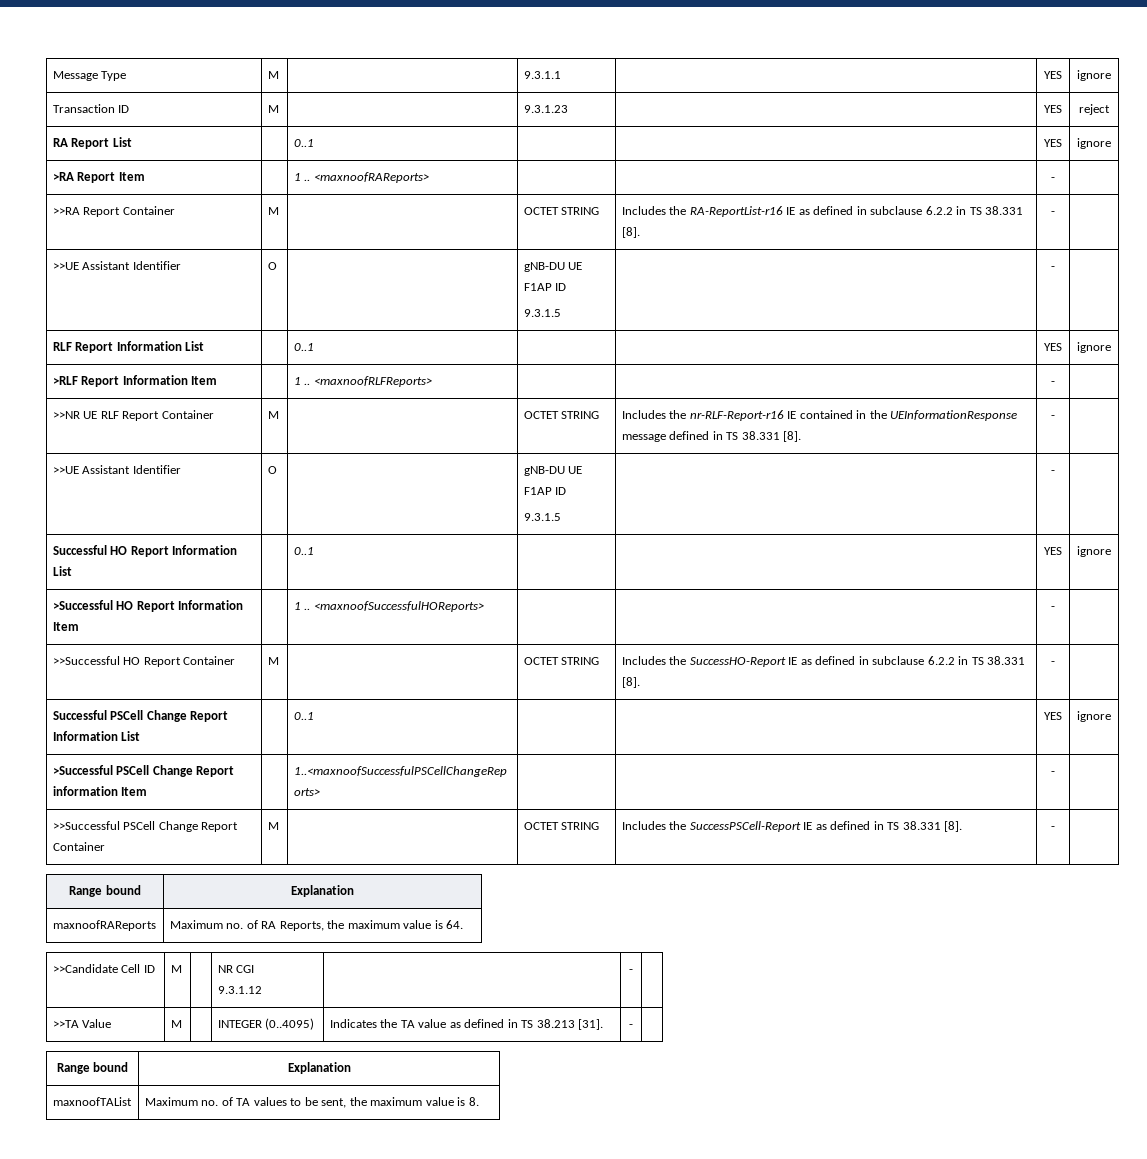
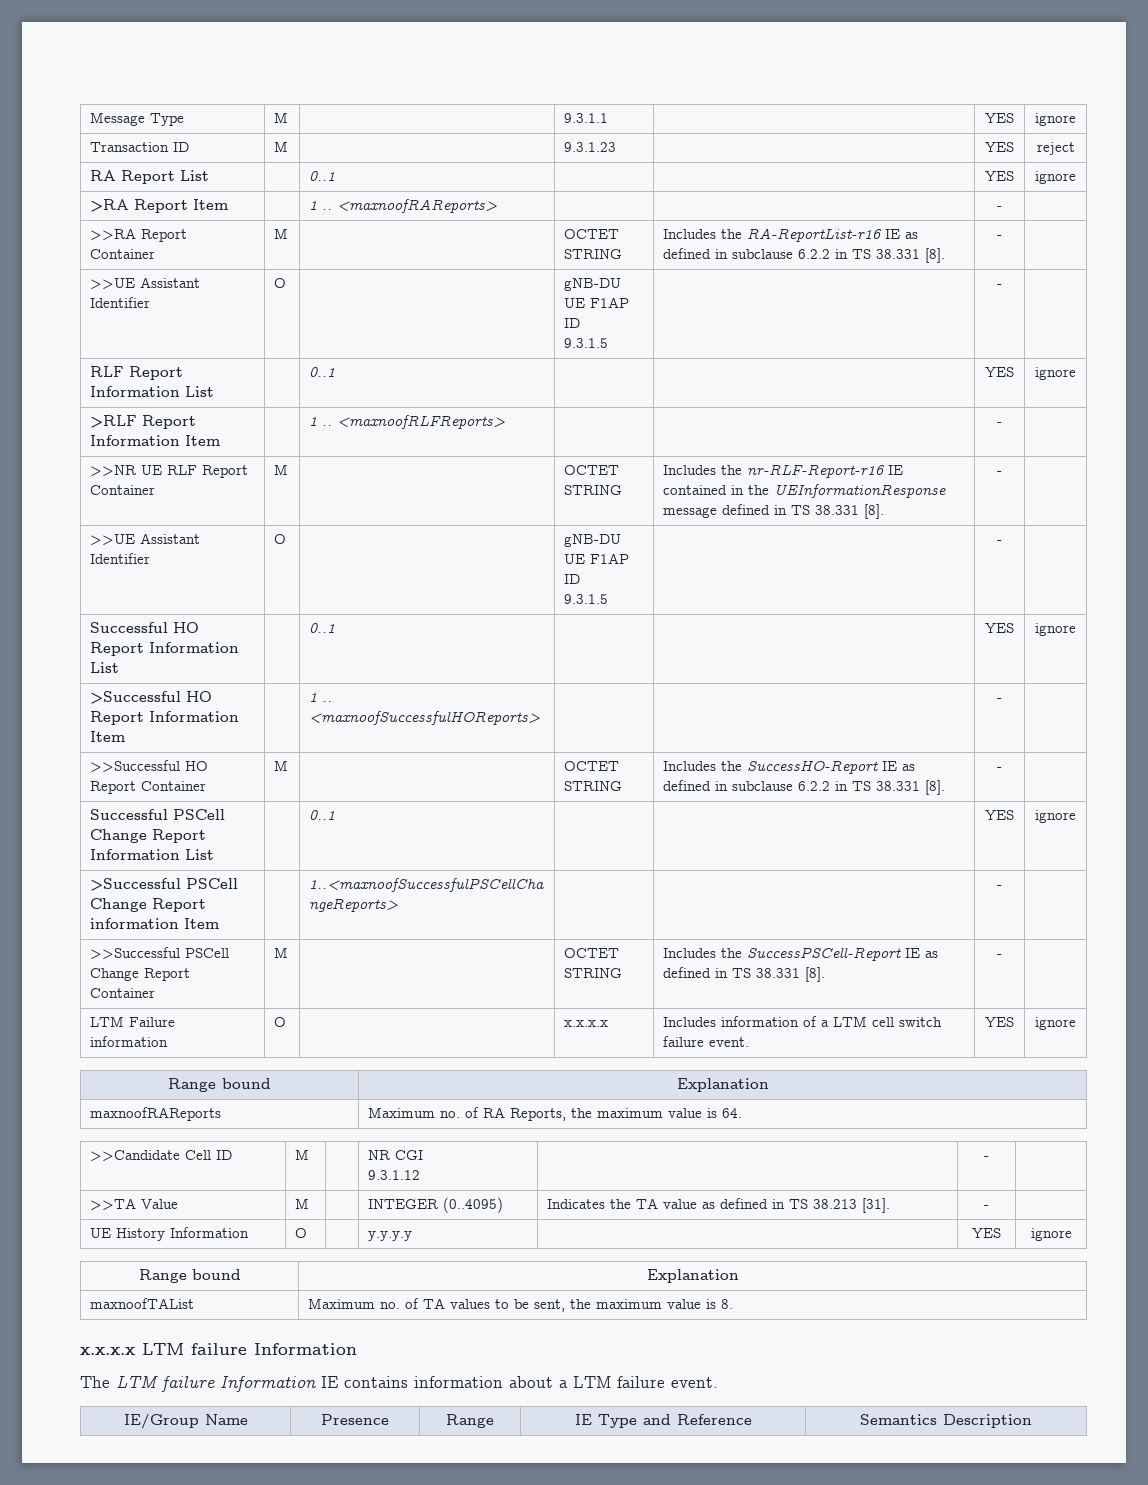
(1055, 828) none -> [89,1016,175,1027] [89,1036,168,1047] [273,1017,286,1027] [563,1020,608,1027] [662,1016,942,1027] [662,1036,749,1047] [985,1017,1014,1027] [1035,1017,1076,1030] // LTM Failure information | O | | x.x.x.x | Includes information of a LTM cell switch failure event. | YES | ignore
(633, 1026) none -> [89,1227,249,1241] [294,1228,307,1238] [367,1231,412,1241] [972,1228,1001,1238] [1030,1228,1072,1241] // UE History Information | O | | y.y.y.y | | YES | ignore
(479, 1101) none -> [80,1343,357,1355] [80,1375,718,1392] [123,1414,248,1429] [321,1414,389,1425] [446,1414,494,1428] [574,1414,752,1428] [859,1414,1032,1428] // x.x.x.x LTM failure Information // The LTM failure Information IE contains information about a LTM failure event. // IE/Group Name | Presence | Range | IE Type and Reference | Semantics Description

